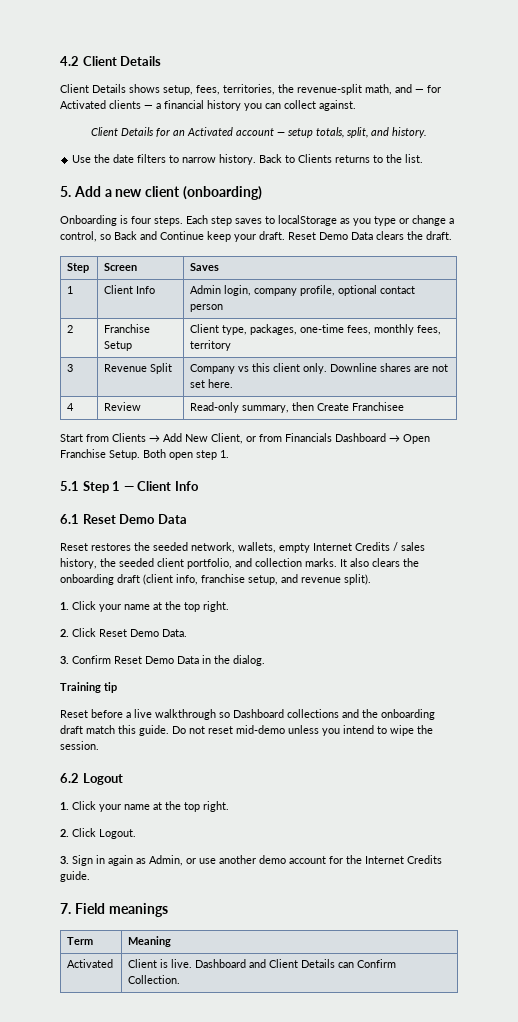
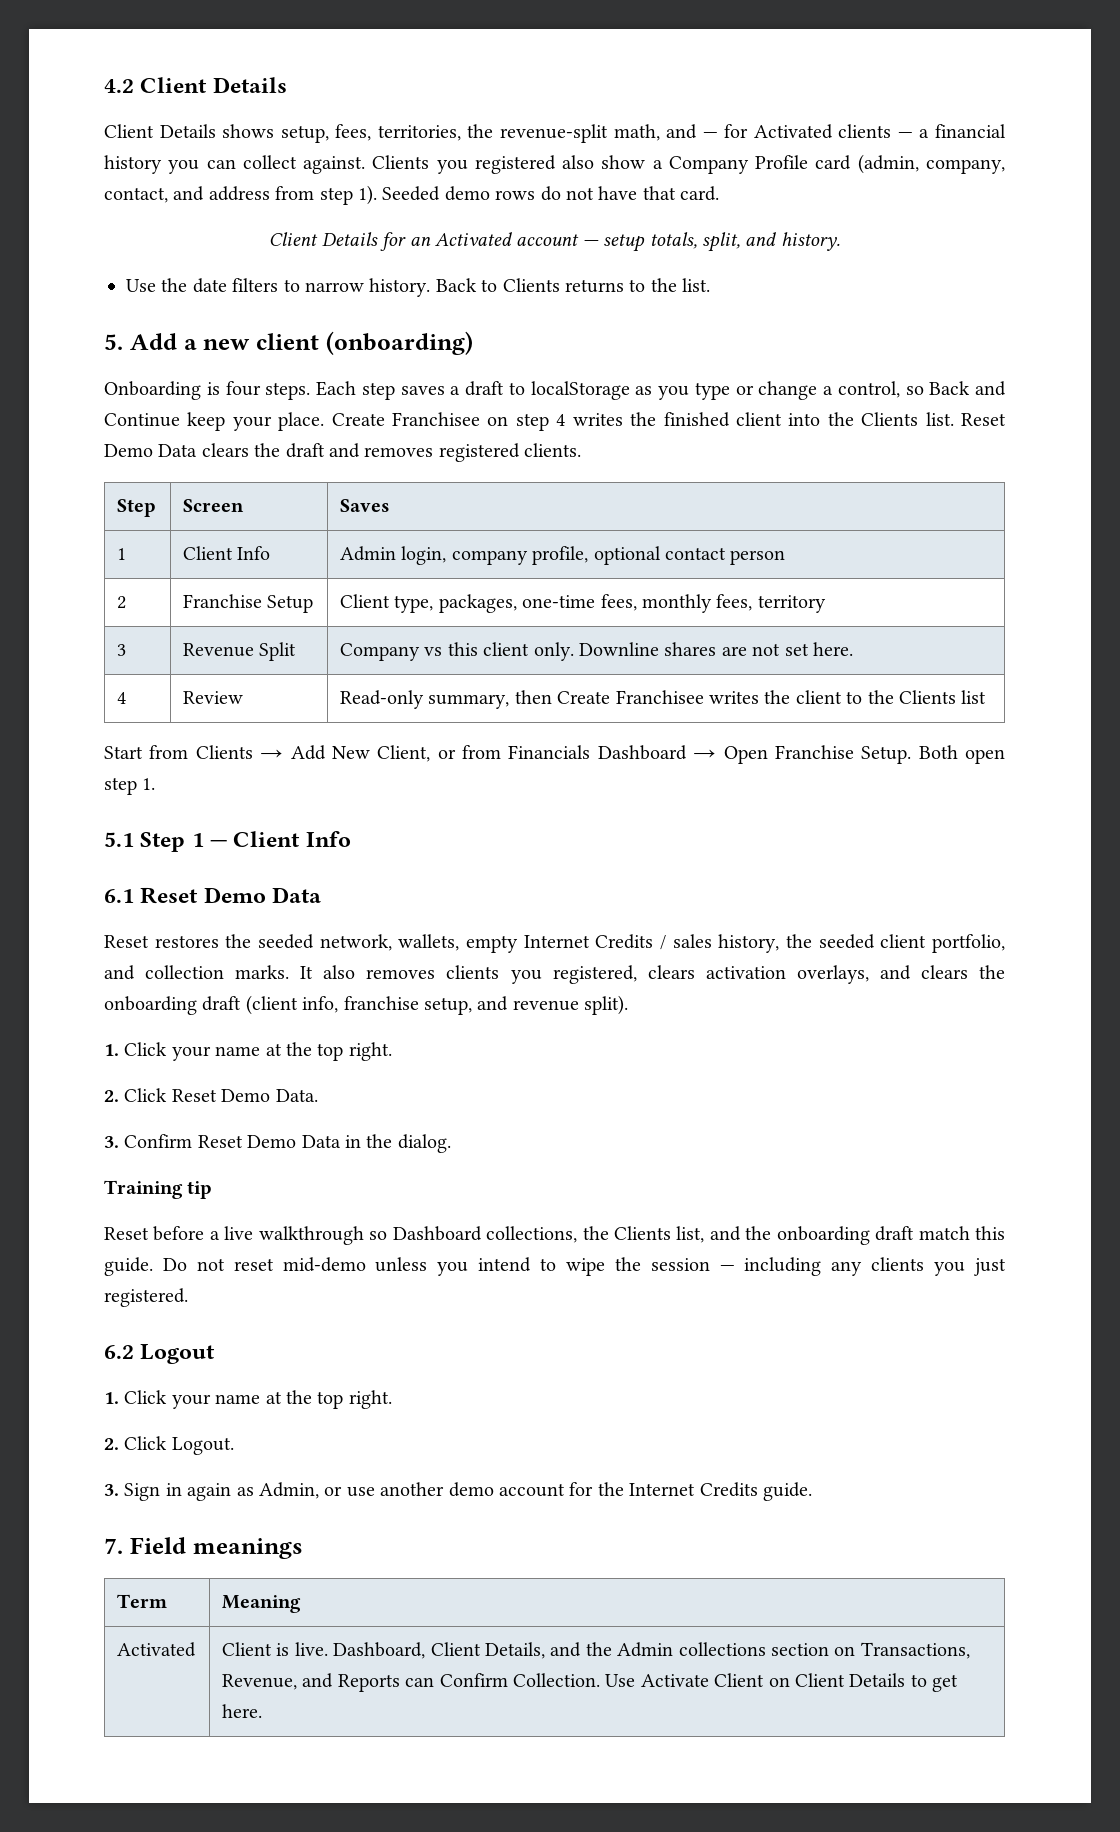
(356, 105) none -> [372,154,1005,174] [104,185,720,205] Clients you registered also show a Company Profile card (admin, company, contact, and address from step 1). Seeded demo rows do not have that card.
(262, 221) none -> [450,381,504,396] a draft
[259,231,285,240] draft. -> [278,412,954,431] place. Create Franchisee on step 4 writes the finished client into the Clients list.
[426,231,452,240] draft. -> [285,443,582,462] draft and removes registered clients.
(405, 406) none -> [709,690,987,704] writes the client to the Clients list
(369, 562) none -> [366,965,911,984] removes clients you registered, clears activation overlays, and
[287,709,339,718] collections -> [486,1226,705,1243] collections, the Clients list,
[60,741,99,750] session. -> [650,1257,1006,1276] [104,1288,188,1307] session — including any clients you just registered.
[195,959,397,968] [128,975,181,984] Dashboard and Client Details can Confirm Collection. -> [333,1642,970,1659] [222,1673,959,1692] [222,1704,263,1718] Dashboard, Client Details, and the Admin collections section on Transactions, Revenue, and Reports can Confirm Collection. Use Activate Client on Client Details to get here.

